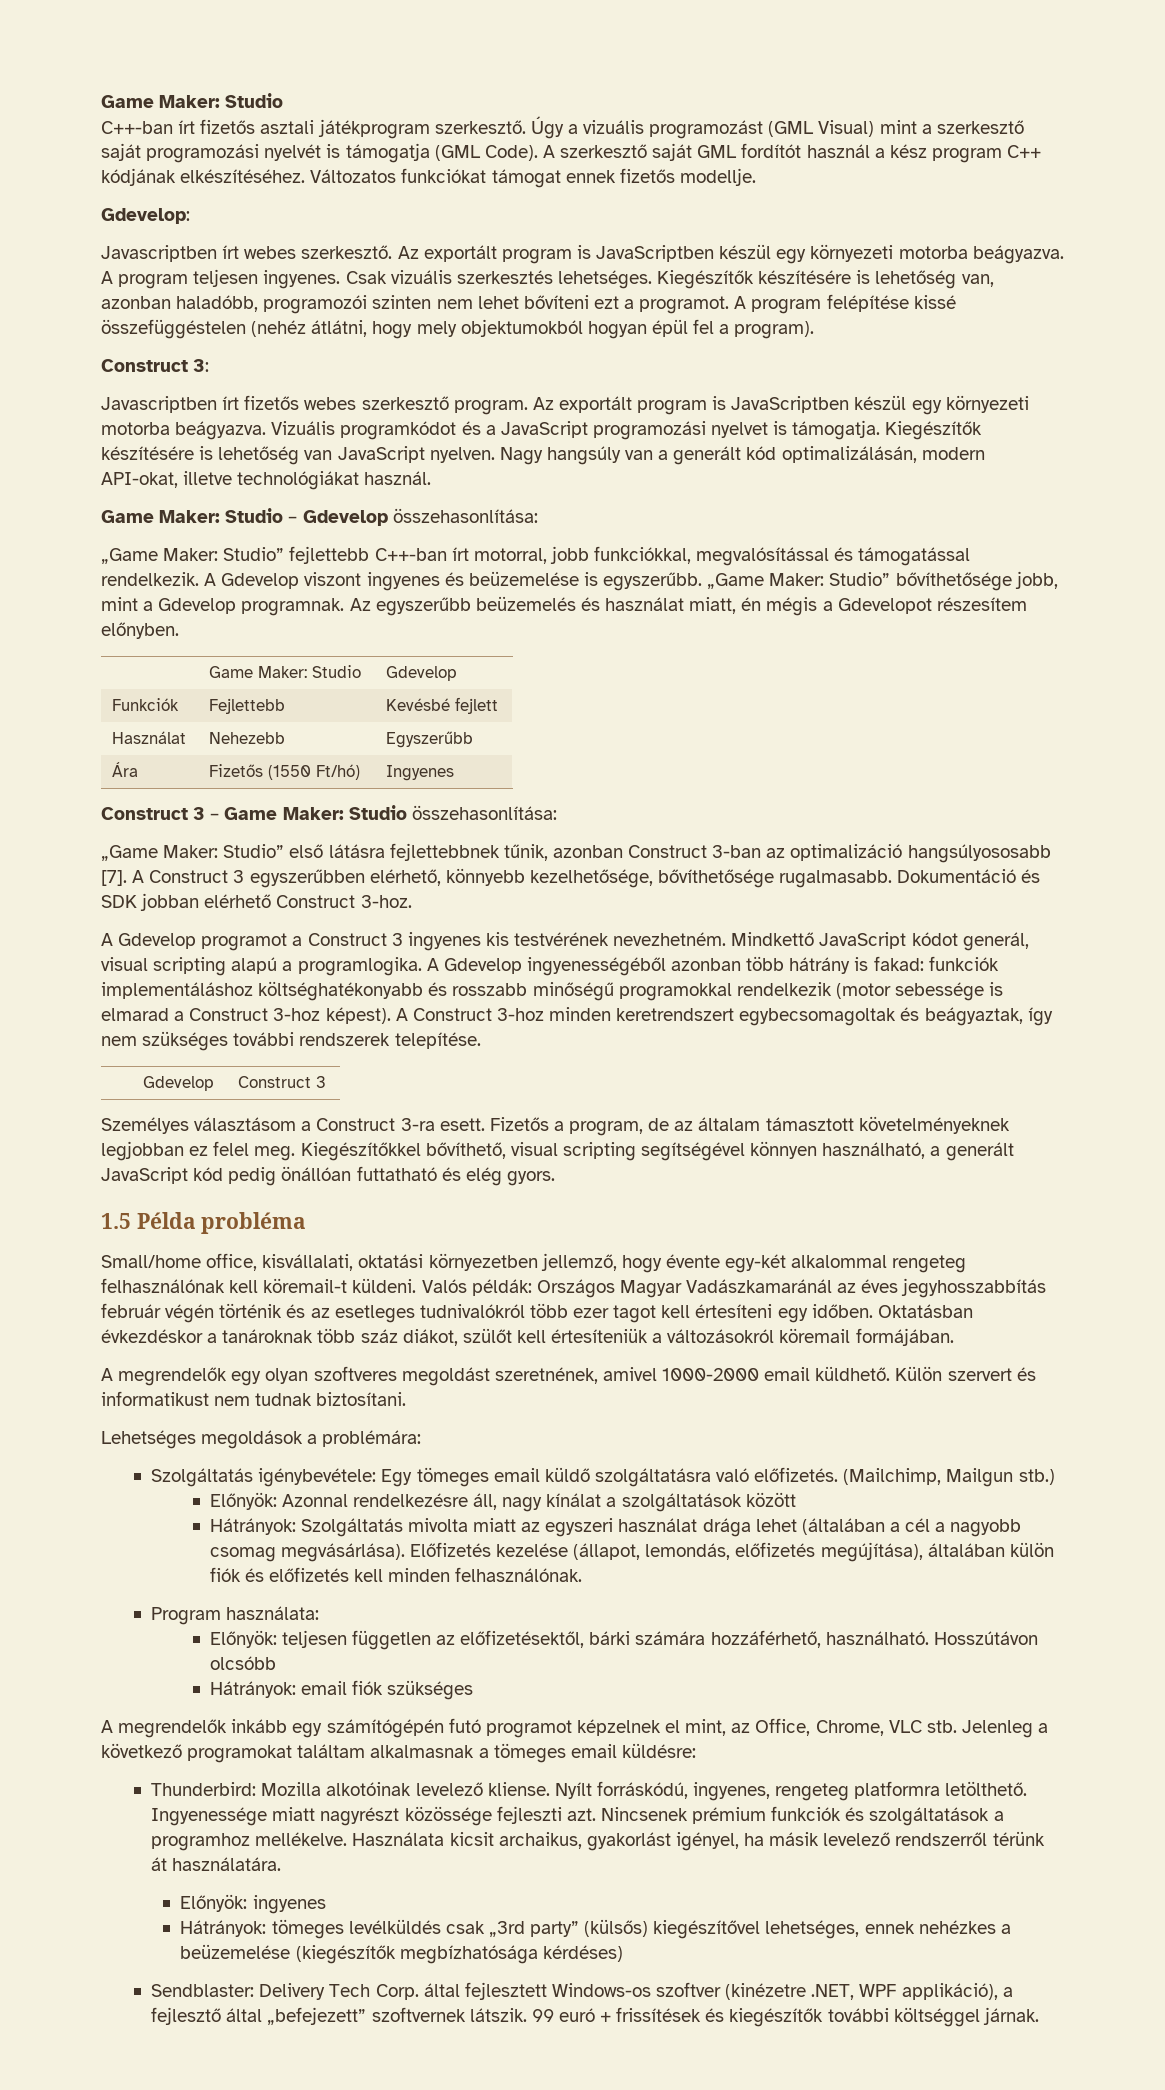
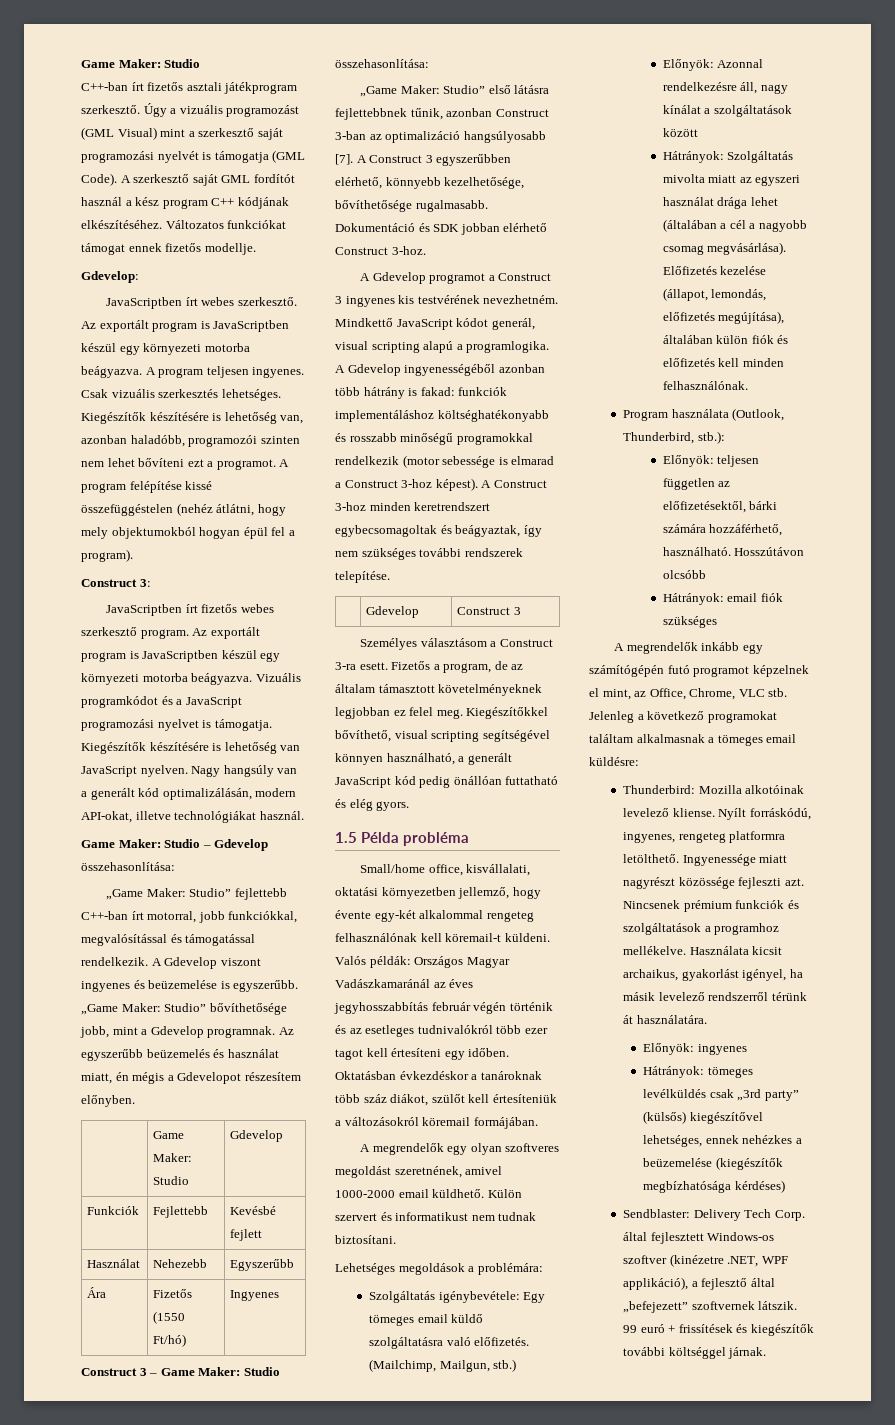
[101,245,217,262] Javascriptben -> [106,297,183,309] JavaScriptben
[101,396,217,413] Javascriptben -> [106,604,183,616] JavaScriptben
[907,844,1051,863] hangsúlyososabb -> [463,131,546,143] hangsúlyosabb
[946,1468,1014,1487] Mailgun -> [439,1360,490,1372] Mailgun,
[226,1606,320,1620] használata: -> [671,408,785,421] [623,431,725,444] használata (Outlook, Thunderbird, stb.):

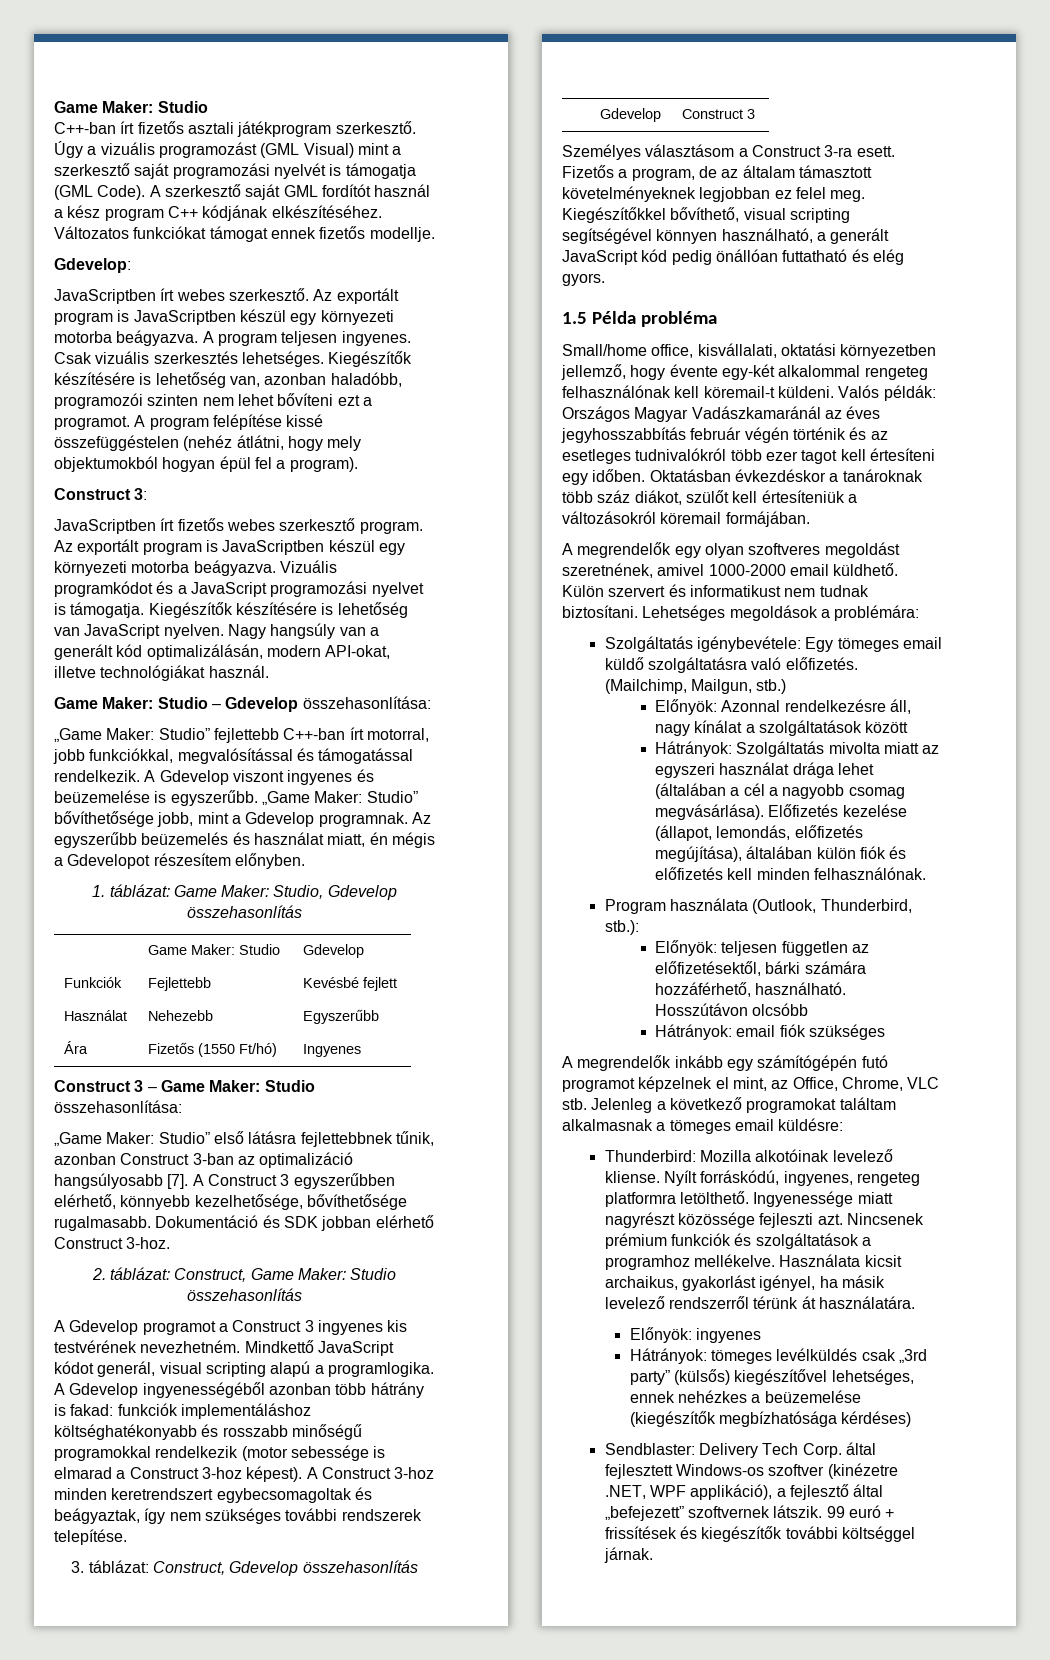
(135, 1101) none -> [92,884,397,900] [187,905,302,918] // 1. táblázat: Game Maker: Studio, Gdevelop összehasonlítás
(426, 250) none -> [91,1267,397,1282] [187,1288,302,1301] // 2. táblázat: Construct, Game Maker: Studio összehasonlítás
(390, 577) none -> [71,1560,418,1576] // 3. táblázat: Construct, Gdevelop összehasonlítás
(396, 1239) // -> (638, 611) none

